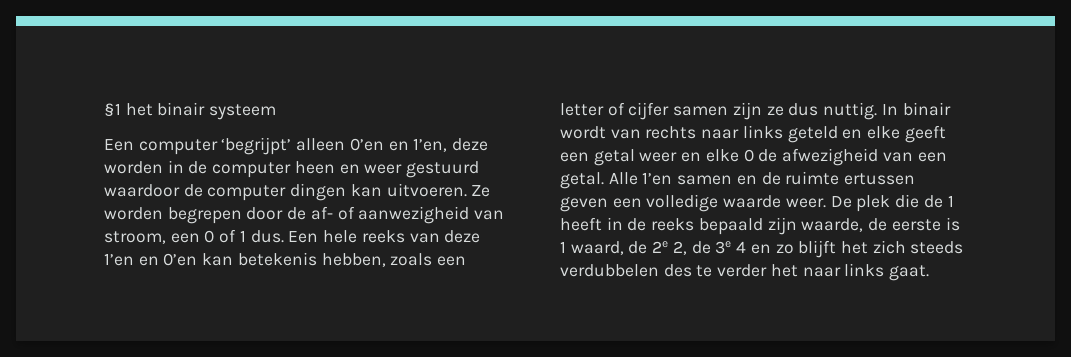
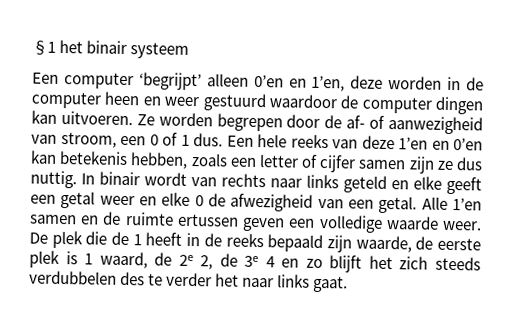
(941, 225) none -> [29,250,60,268] plek

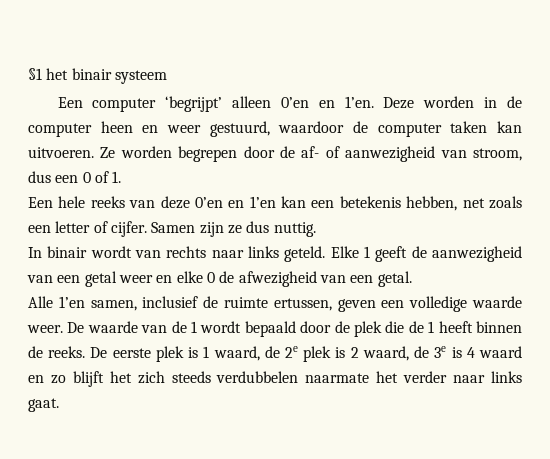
[311,75,384,92] 1’en, deze -> [344,96,415,109] 1’en. Deze
[202,93,267,112] gestuurd -> [209,121,270,137] gestuurd,
[435,96,484,115] dingen -> [450,121,488,133] taken
(117, 139) none -> [28,171,51,183] dus
[180,133,223,147] 1 dus. -> [112,171,122,183] 1. //
[398,137,483,151] [30,150,57,164] 1’en en 0’en kan -> [194,196,335,208] 0’en en 1’en kan een
(189, 160) none -> [462,198,485,208] net
[319,154,407,173] cijfer samen -> [110,221,196,237] cijfer. Samen
(77, 179) none -> (316, 229) //
[343,175,482,195] geteld en elke geeft -> [284,246,522,262] [27,275,53,283] geteld. Elke 1 geeft de aanwezigheid van
(418, 204) none -> (412, 279) //
[30,214,100,225] samen en -> [90,296,199,311] samen, inclusief
[176,213,239,227] ertussen -> [273,298,332,311] ertussen,
(48, 238) none -> [87,321,350,337] waarde van de 1 wordt bepaald door de
[186,232,434,253] in de reeks bepaald zijn waarde, de -> [475,321,522,333] [28,346,108,358] binnen de reeks. De
[200,253,275,270] 2, de 3e 4 -> [303,346,523,362] plek is 2 waard, de 3e is 4 waard
[120,271,240,287] des te verder het -> [305,371,448,383] naarmate het verder

